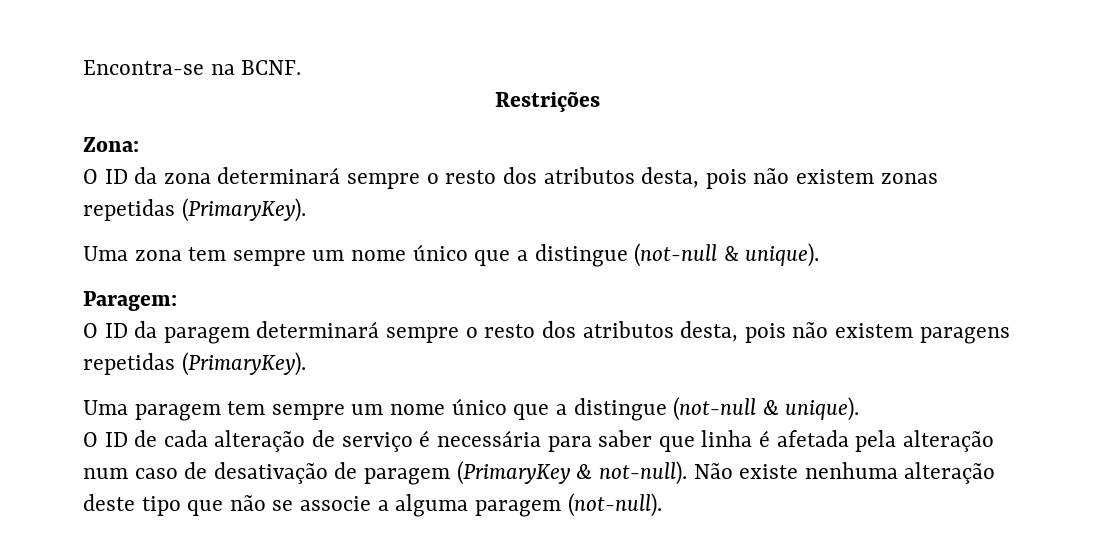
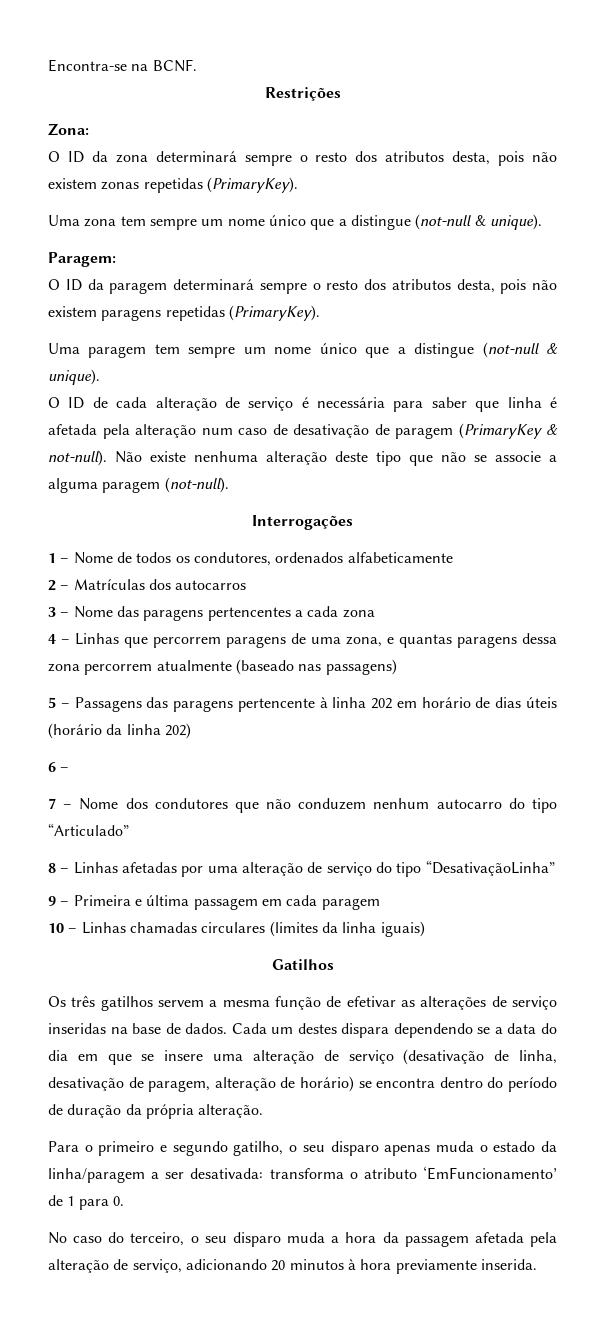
(662, 505) none -> [252,515,353,530] [48,552,453,566] [48,579,247,591] [48,606,375,621] [48,633,557,648] [48,659,397,675] [48,697,557,712] [48,723,191,739] [48,762,70,772] [48,798,557,813] [48,823,129,836] [48,860,555,877] [48,895,380,910] [48,921,425,937] [271,959,334,970] [48,996,557,1011] [48,1023,558,1038] [48,1049,557,1065] [48,1076,558,1092] [48,1104,264,1119] [48,1141,557,1156] [48,1166,557,1183] [48,1195,124,1210] [48,1232,557,1247] [48,1259,537,1274] // Interrogações // 1 – Nome de todos os condutores, ordenados alfabeticamente // 2 – Matrículas dos autocarros // 3 – Nome das paragens pertencentes a cada zona // 4 – Linhas que percorrem paragens de uma zona, e quantas paragens dessa zona percorrem atualmente (baseado nas passagens) // 5 – Passagens das paragens pertencente à linha 202 em horário de dias úteis (horário da linha 202) // 6 – // 7 – Nome dos condutores que não conduzem nenhum autocarro do tipo “Articulado” // 8 – Linhas afetadas por uma alteração de serviço do tipo “DesativaçãoLinha” // 9 – Primeira e última passagem em cada paragem // 10 – Linhas chamadas circulares (limites da linha iguais) // Gatilhos // Os três gatilhos servem a mesma função de efetivar as alterações de serviço inseridas na base de dados. Cada um destes dispara dependendo se a data do dia em que se insere uma alteração de serviço (desativação de linha, desativação de paragem, alteração de horário) se encontra dentro do período de duração da própria alteração. // Para o primeiro e segundo gatilho, o seu disparo apenas muda o estado da linha/paragem a ser desativada: transforma o atributo ‘EmFuncionamento’ de 1 para 0. // No caso do terceiro, o seu disparo muda a hora da passagem afetada pela alteração de serviço, adicionando 20 minutos à hora previamente inserida.

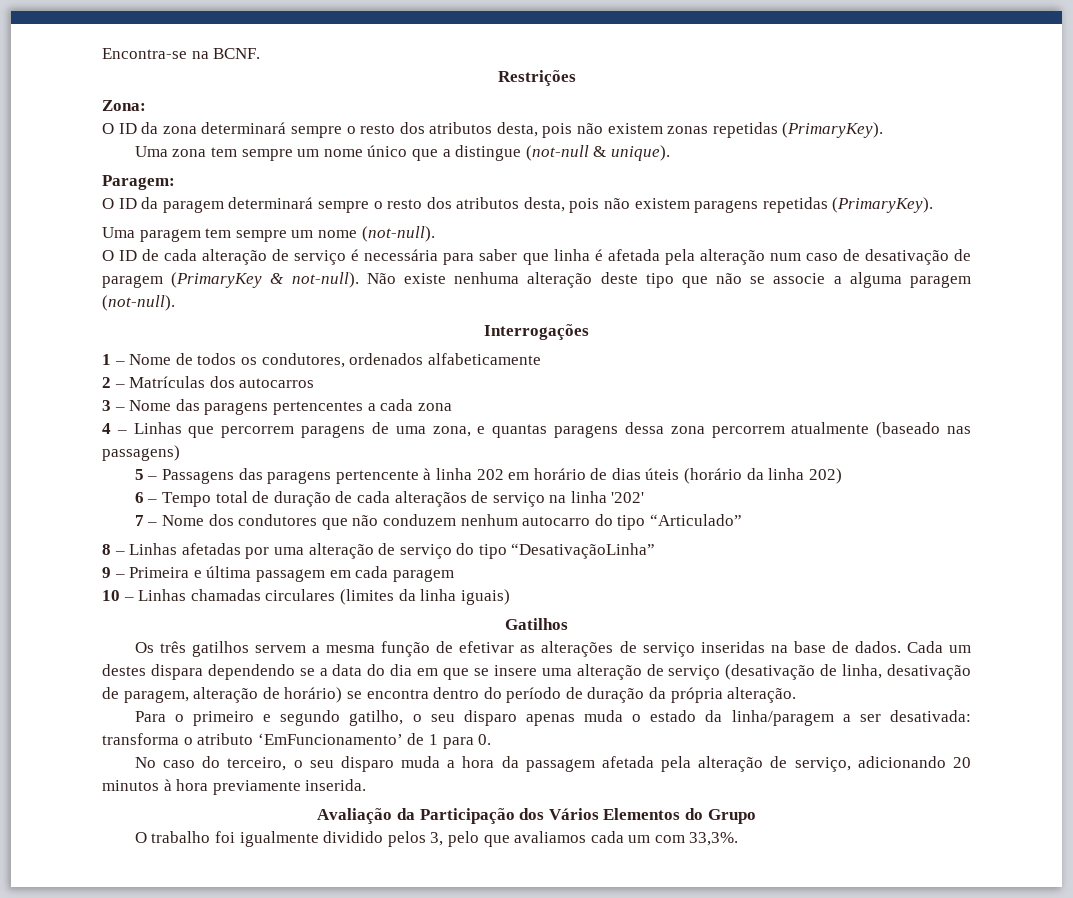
[319,342,558,358] [48,369,100,385] único que a distingue (not-null & unique). -> [361,226,435,242] (not-null).
(70, 769) none -> [161,491,645,507] Tempo total de duração de cada alteraçãos de serviço na linha '202'
(537, 1264) none -> [317,808,756,824] [134,831,739,847] // Avaliação da Participação dos Vários Elementos do Grupo // O trabalho foi igualmente dividido pelos 3, pelo que avaliamos cada um com 33,3%.

